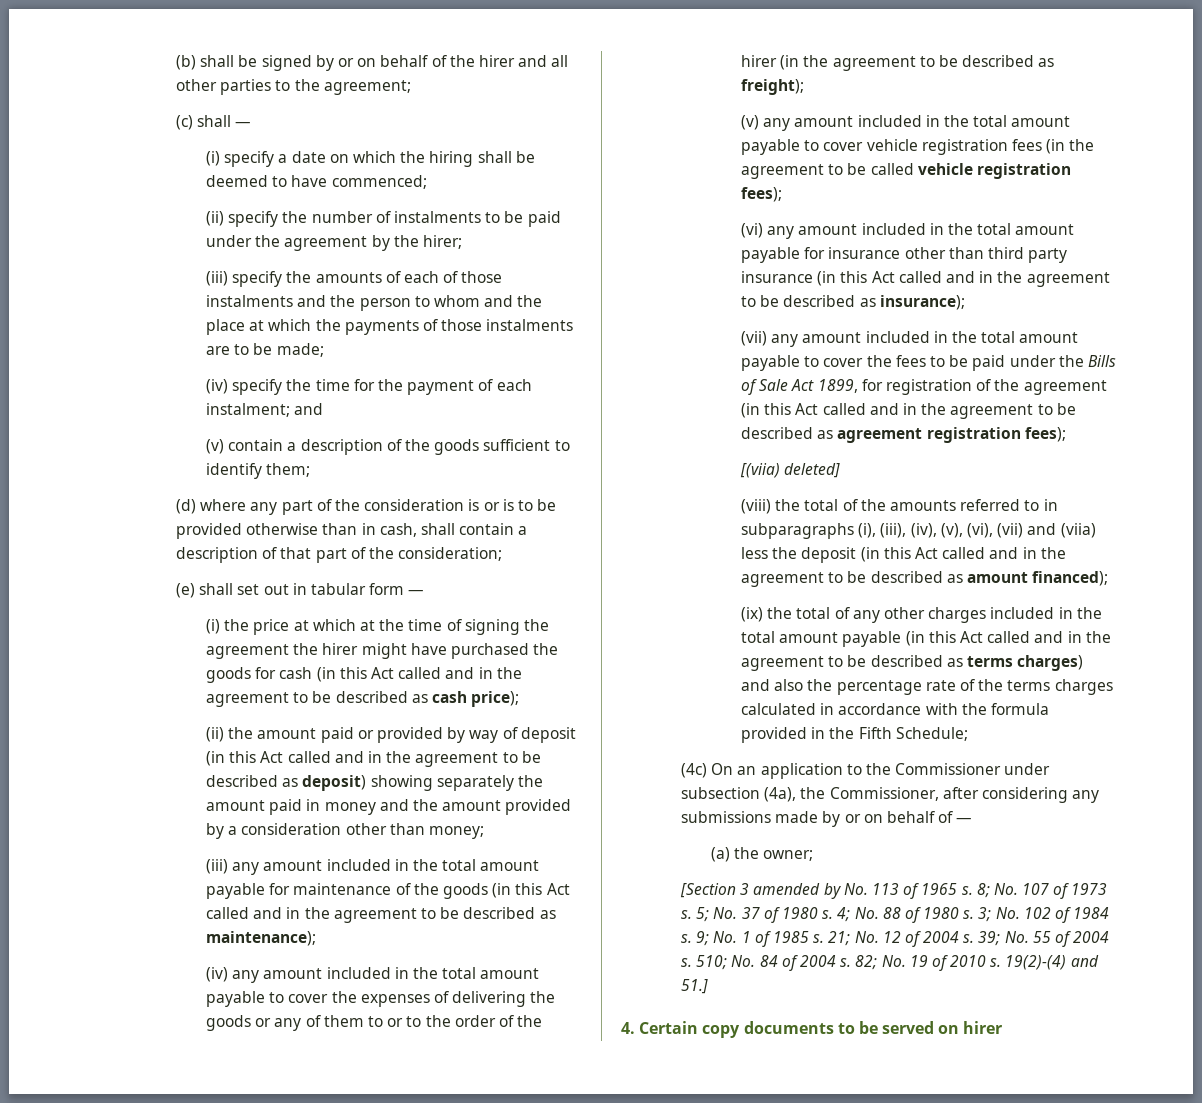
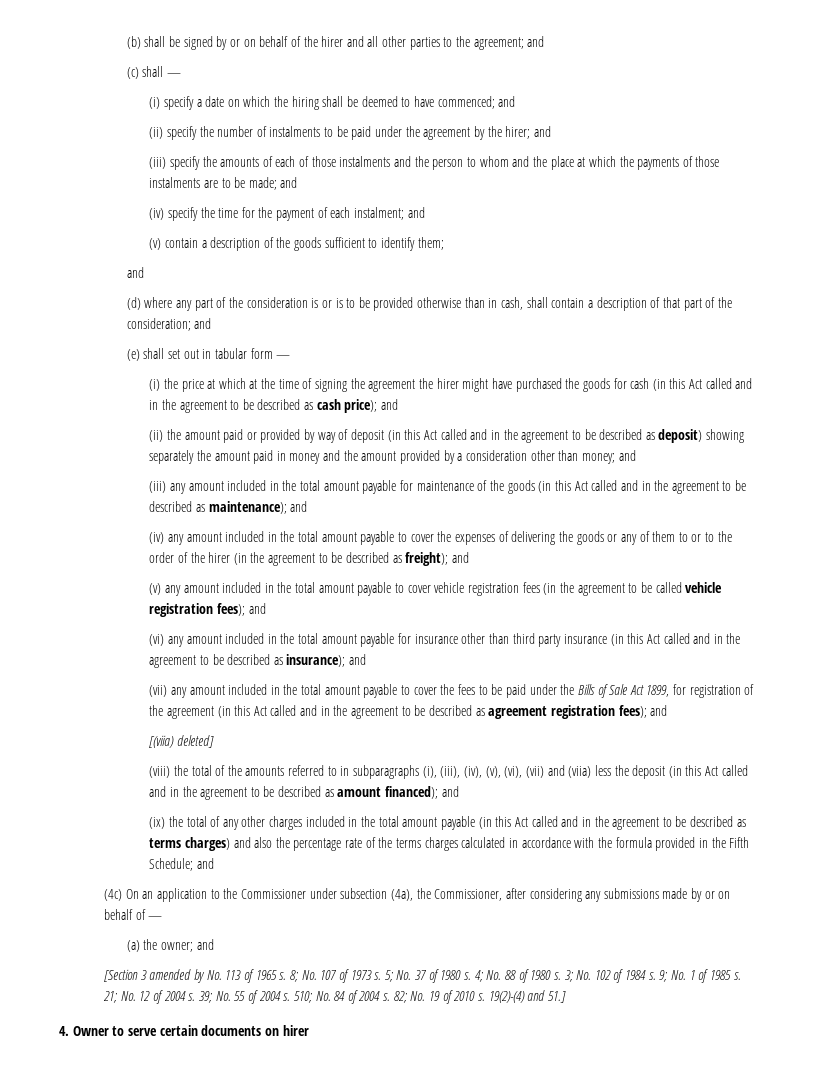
(411, 87) none -> [527,36,545,47] and
(427, 182) none -> [498,96,516,107] and
(463, 242) none -> [533,126,551,137] and
(324, 350) none -> [280,177,298,188] and
(311, 470) none -> [126,267,144,278] // and
(503, 554) none -> [194,318,212,329] and
(520, 699) none -> [381,399,399,410] and
(485, 832) none -> [618,450,636,461] and
(317, 938) none -> [290,501,308,512] and
(805, 87) none -> [451,552,469,563] and
(783, 194) none -> [248,603,266,614] and
(965, 302) none -> [349,654,367,665] and
(1066, 434) none -> [650,705,668,716] and
(1109, 578) none -> [441,786,459,797] and
(968, 734) none -> [196,858,214,869] and
(814, 855) none -> [196,939,214,950] and
[639,1021,935,1038] Certain copy documents to be served -> [72,1025,262,1036] Owner to serve certain documents

